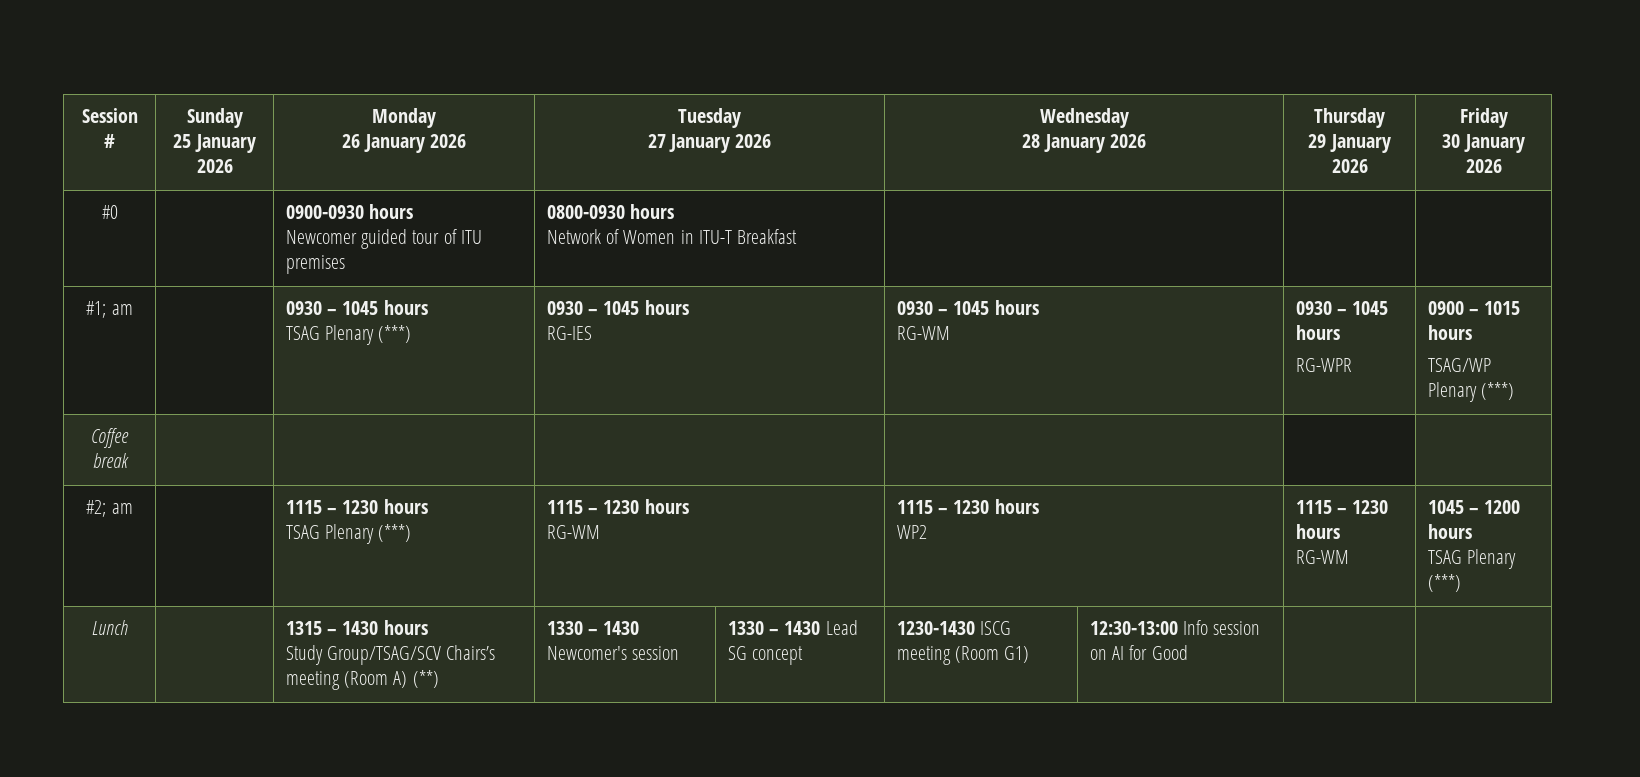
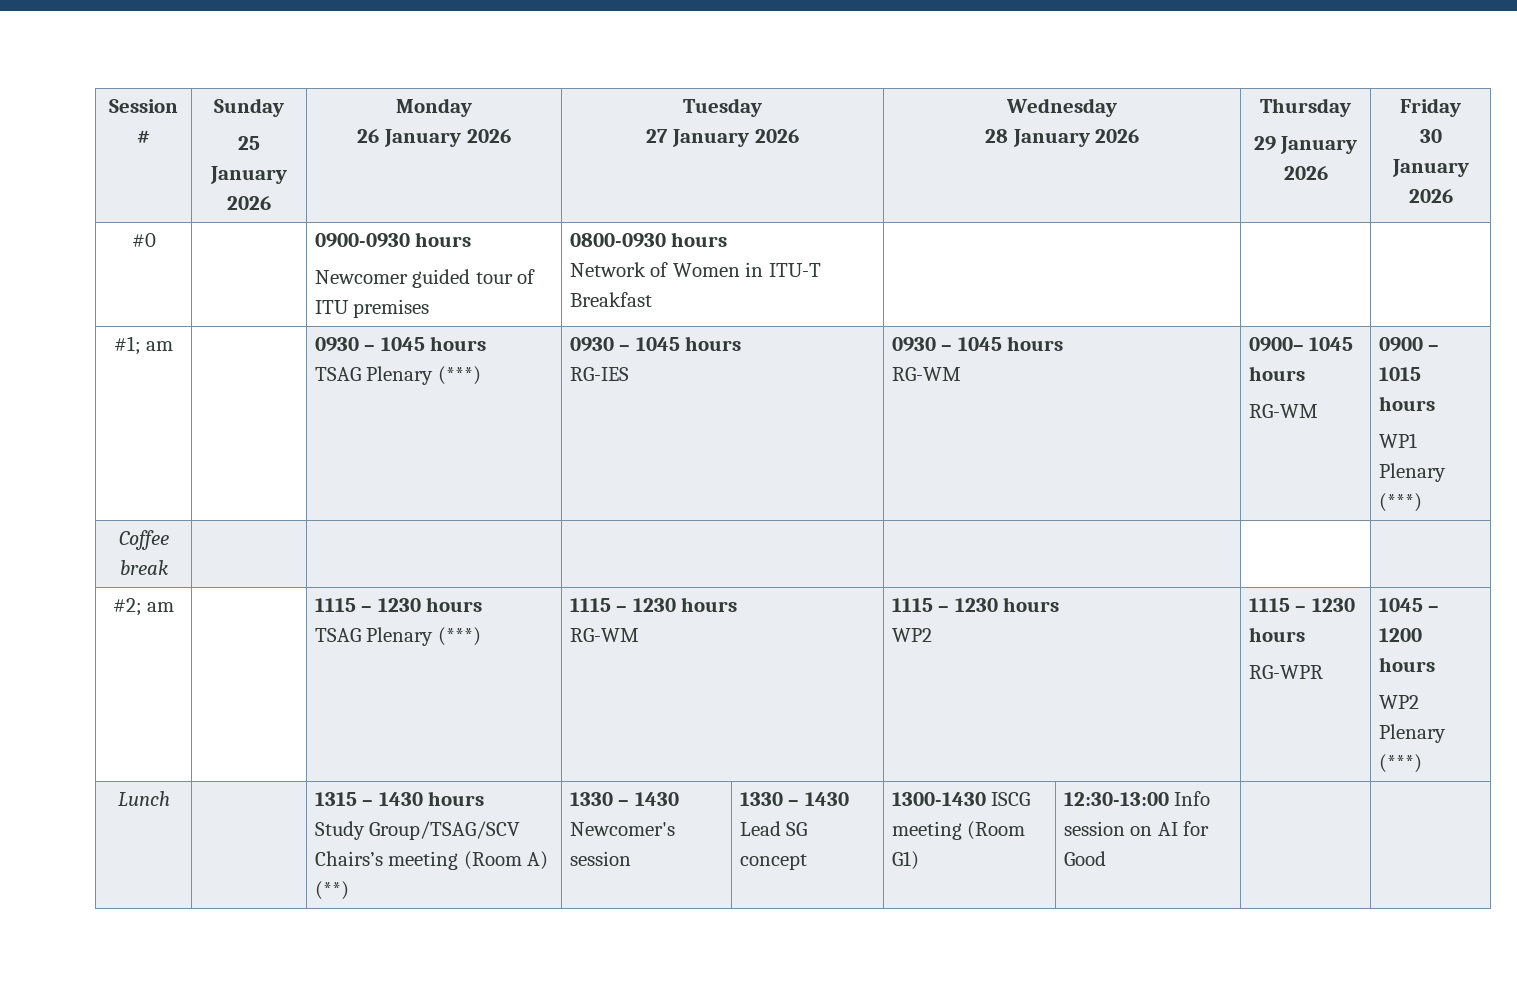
[1295,301,1389,315] [1295,325,1340,340] [1295,358,1352,372] 0930 – 1045 hours // RG-WPR -> [1248,337,1354,352] [1248,366,1305,381] [1248,404,1318,418] 0900– 1045 hours // RG-WM
[1427,358,1491,372] TSAG/WP -> [1378,433,1417,448] WP1
[1295,550,1349,564] RG-WM -> [1248,665,1323,679] RG-WPR
[1427,550,1462,564] TSAG -> [1378,695,1419,709] WP2
[896,621,975,635] 1230-1430 -> [891,792,986,806] 1300-1430

